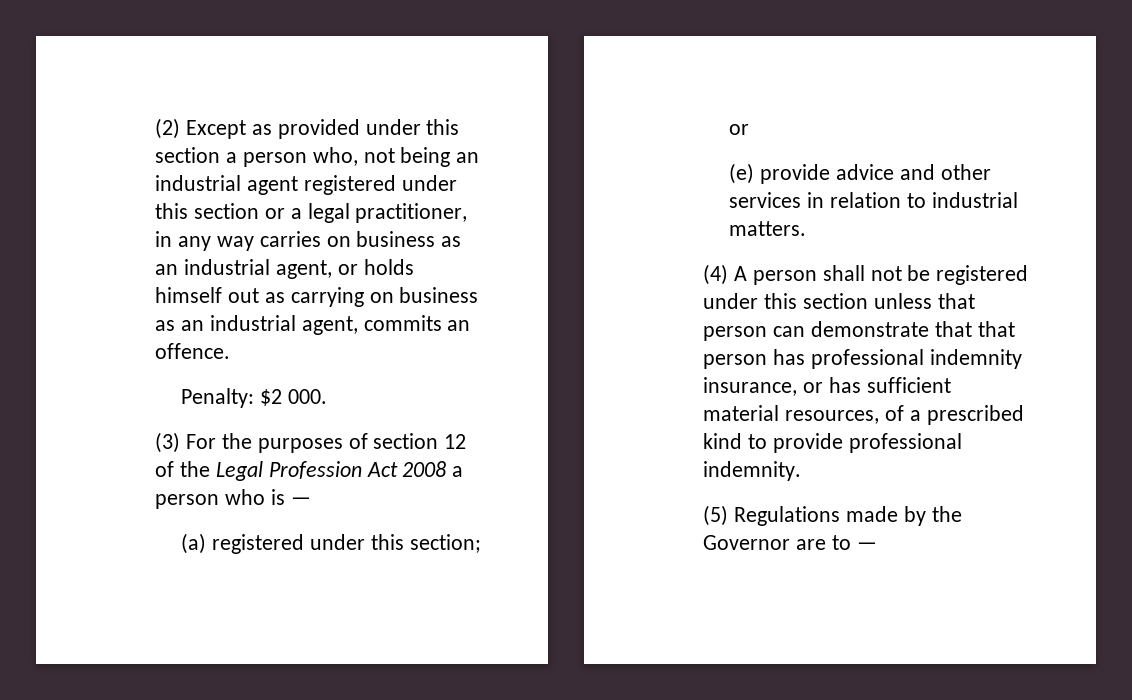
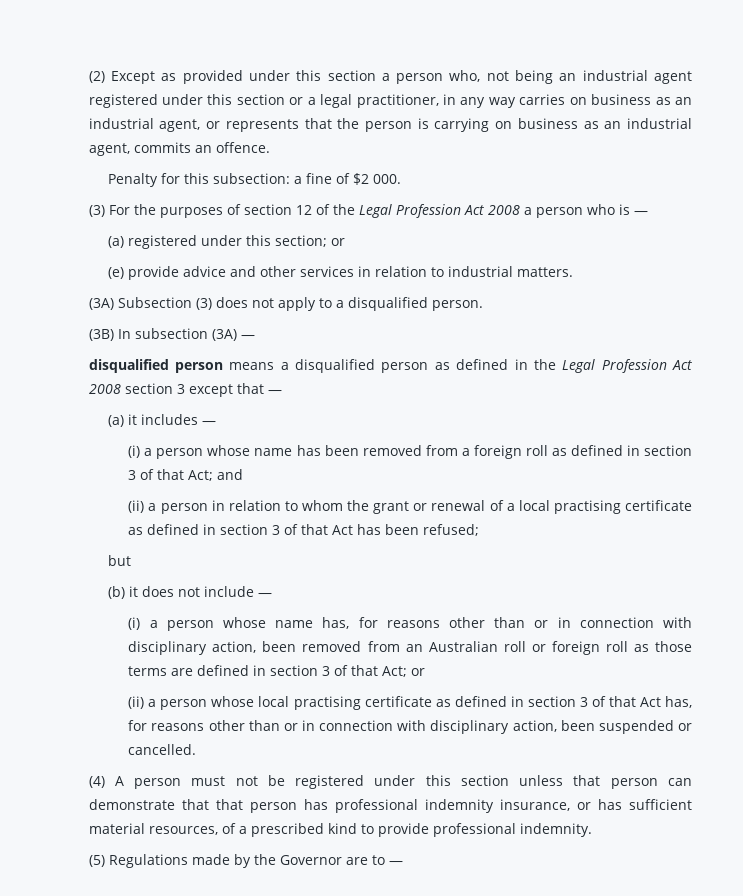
[363,259,414,275] [155,287,285,303] holds himself out as -> [225,118,429,132] represents that the person is
[181,388,255,408] Penalty: -> [108,173,351,187] Penalty for this subsection: a fine of
(807, 228) none -> [88,297,483,311] [88,328,255,341] [88,359,693,373] [88,383,282,397] [108,414,217,427] [128,445,693,459] [128,469,244,481] [128,500,693,514] [128,524,480,536] [108,555,132,566] [108,586,273,599] [128,617,692,631] [128,641,692,655] [128,665,426,677] [128,696,693,710] [128,720,693,734] [128,744,197,755] // (3A) Subsection (3) does not apply to a disqualified person. // (3B) In subsection (3A) — // disqualified person means a disqualified person as defined in the Legal Profession Act 2008 section 3 except that — // (a) it includes — // (i) a person whose name has been removed from a foreign roll as defined in section 3 of that Act; and // (ii) a person in relation to whom the grant or renewal of a local practising certificate as defined in section 3 of that Act has been refused; // but // (b) it does not include — // (i) a person whose name has, for reasons other than or in connection with disciplinary action, been removed from an Australian roll or foreign roll as those terms are defined in section 3 of that Act; or // (ii) a person whose local practising certificate as defined in section 3 of that Act has, for reasons other than or in connection with disciplinary action, been suspended or cancelled.
[822,265,865,281] shall -> [191,776,226,786] must

